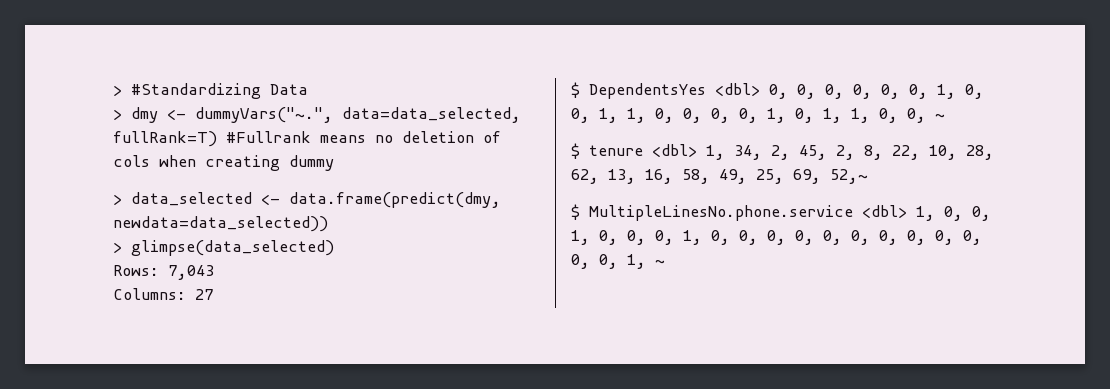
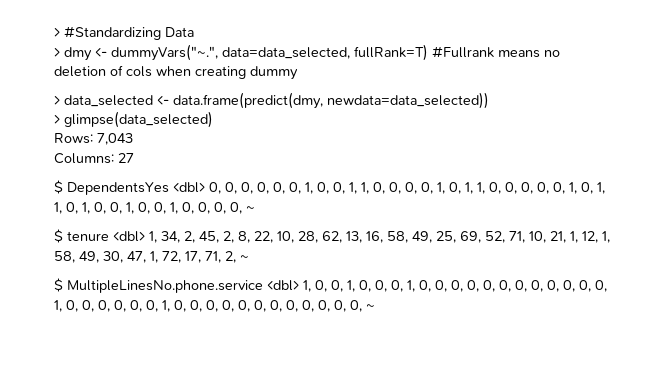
(926, 115) none -> [521,182,605,194] [54,202,242,214] 0, 0, 0, 1, 0, 1, 1, 0, 1, 0, 0, 1, 0, 0, 1, 0, 0, 0, 0,
[830,169,868,184] 52,~ -> [485,231,610,243] [54,251,249,263] 52, 71, 10, 21, 1, 12, 1, 58, 49, 30, 47, 1, 72, 17, 71, 2, ~
(646, 261) none -> [66,300,362,312] 0, 0, 0, 0, 0, 0, 1, 0, 0, 0, 0, 0, 0, 0, 0, 0, 0, 0, 0,

